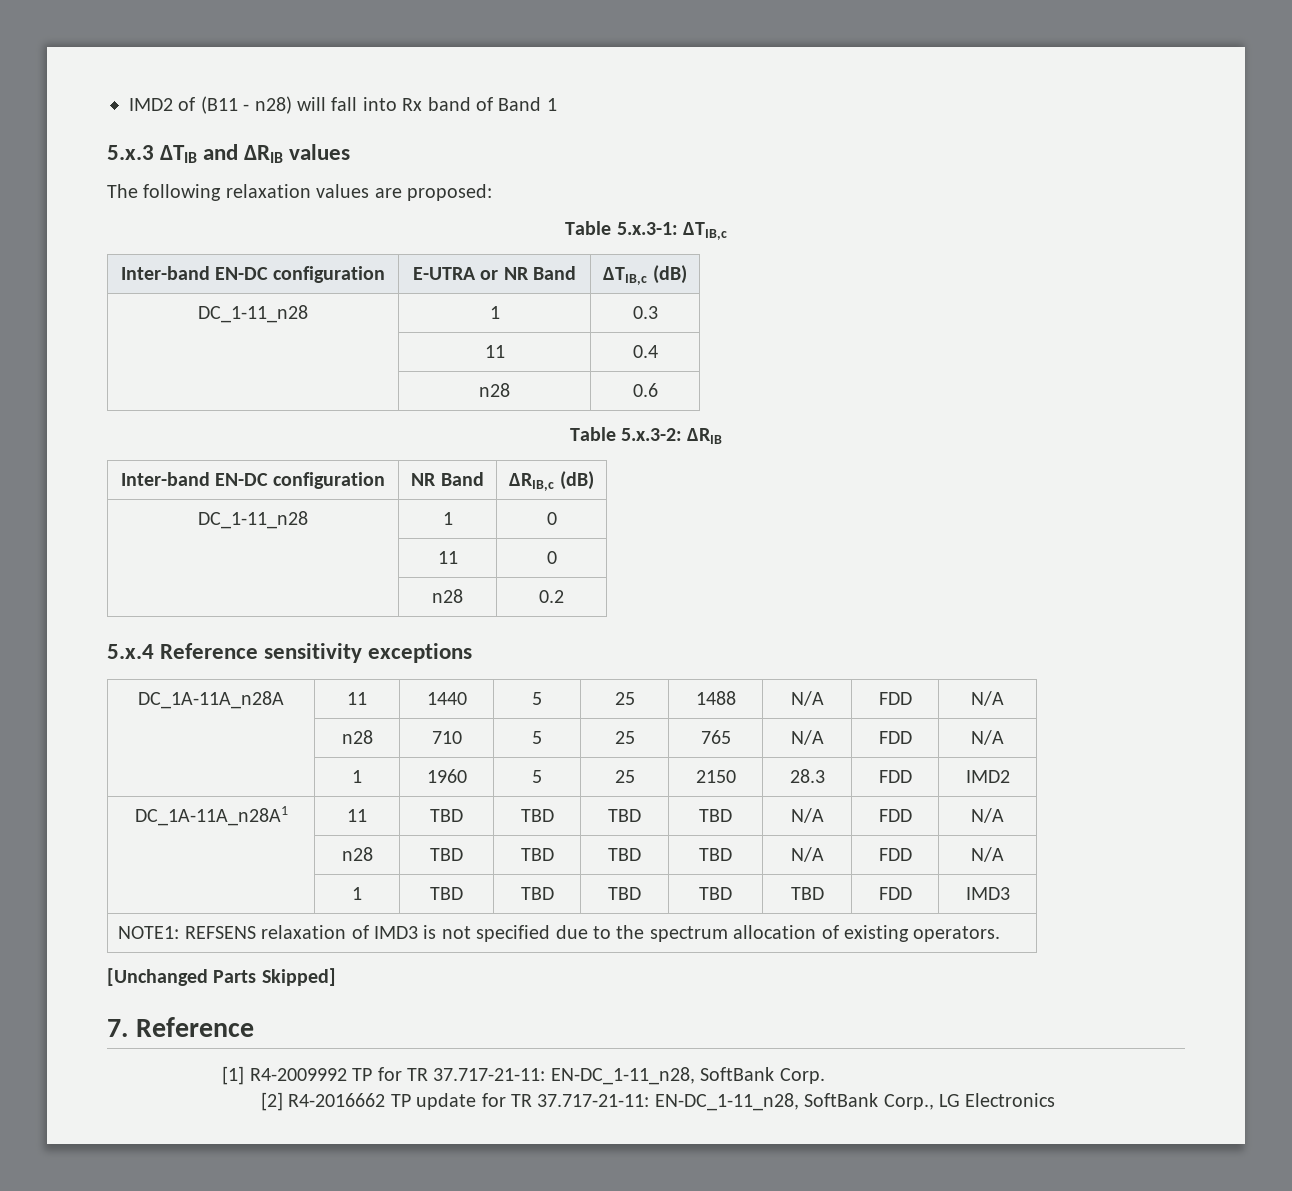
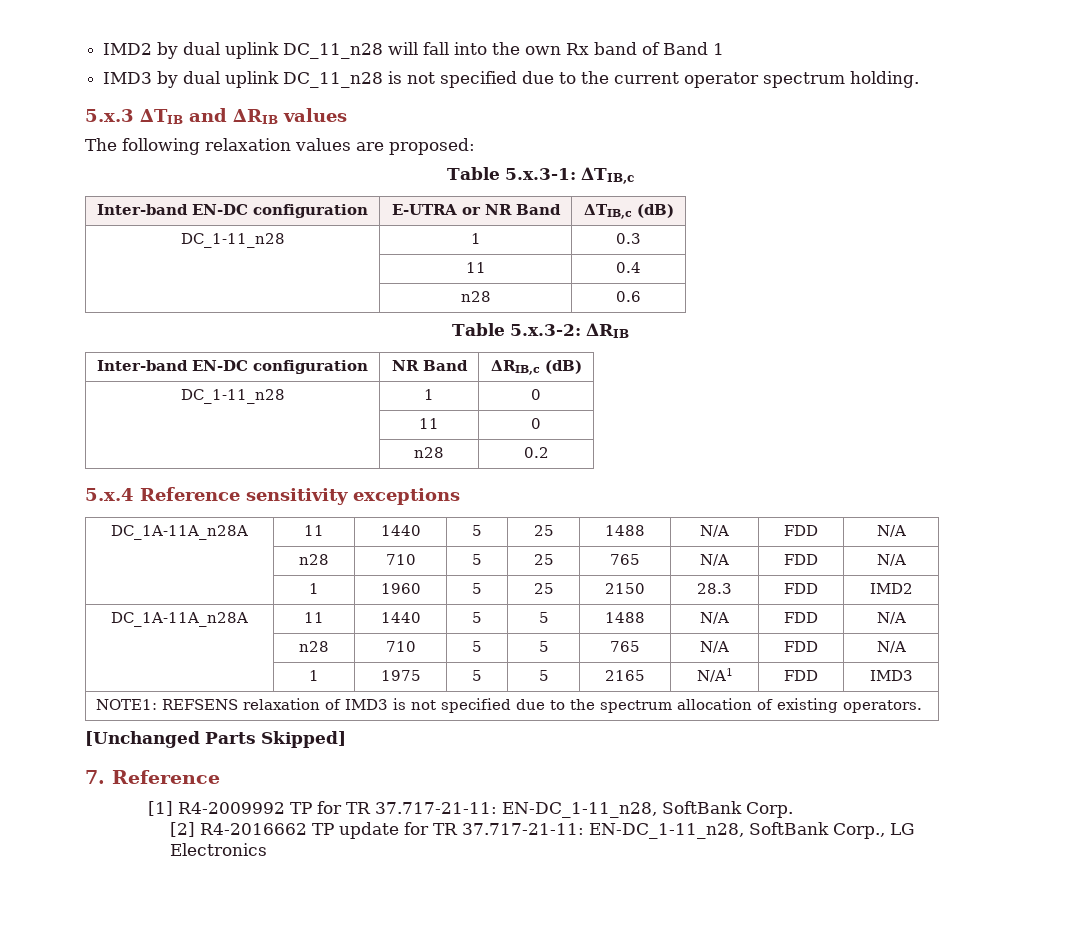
[129,96,292,114] IMD2 of (B11 - n28) -> [103,42,384,59] IMD2 by dual uplink DC_11_n28
(397, 104) none -> [492,42,562,55] the own
(557, 104) none -> [103,71,920,88] // IMD3 by dual uplink DC_11_n28 is not specified due to the current operator spectrum holding.
[134,806,288,826] [347,809,367,822] [430,809,463,822] [520,809,554,822] [608,809,641,822] [699,809,732,822] [790,808,824,823] [878,809,912,822] [971,808,1004,823] [341,847,373,861] [430,848,463,861] [520,848,554,861] [608,848,641,861] [699,848,732,861] [790,847,824,862] [878,848,912,861] [971,847,1004,862] [352,887,362,900] [430,887,463,900] [520,887,554,900] [608,887,641,900] [699,887,732,900] [790,887,824,900] DC_1A-11A_n28A1 | 11 | TBD | TBD | TBD | TBD | N/A | FDD | N/A // | n28 | TBD | TBD | TBD | TBD | N/A | FDD | N/A // | 1 | TBD | TBD | TBD | TBD | TBD -> [111,612,248,627] [304,612,324,623] [380,612,421,623] [472,612,482,623] [538,612,549,623] [605,612,645,623] [700,612,729,624] [784,612,818,623] [876,612,906,624] [299,641,329,652] [385,641,416,652] [472,641,482,652] [538,641,549,652] [610,641,640,652] [700,641,729,653] [784,641,818,652] [876,641,906,653] [309,670,319,681] [380,670,421,681] [472,670,482,681] [538,670,549,681] [605,670,645,681] [696,668,733,682] DC_1A-11A_n28A | 11 | 1440 | 5 | 5 | 1488 | N/A | FDD | N/A // | n28 | 710 | 5 | 5 | 765 | N/A | FDD | N/A // | 1 | 1975 | 5 | 5 | 2165 | N/A1

